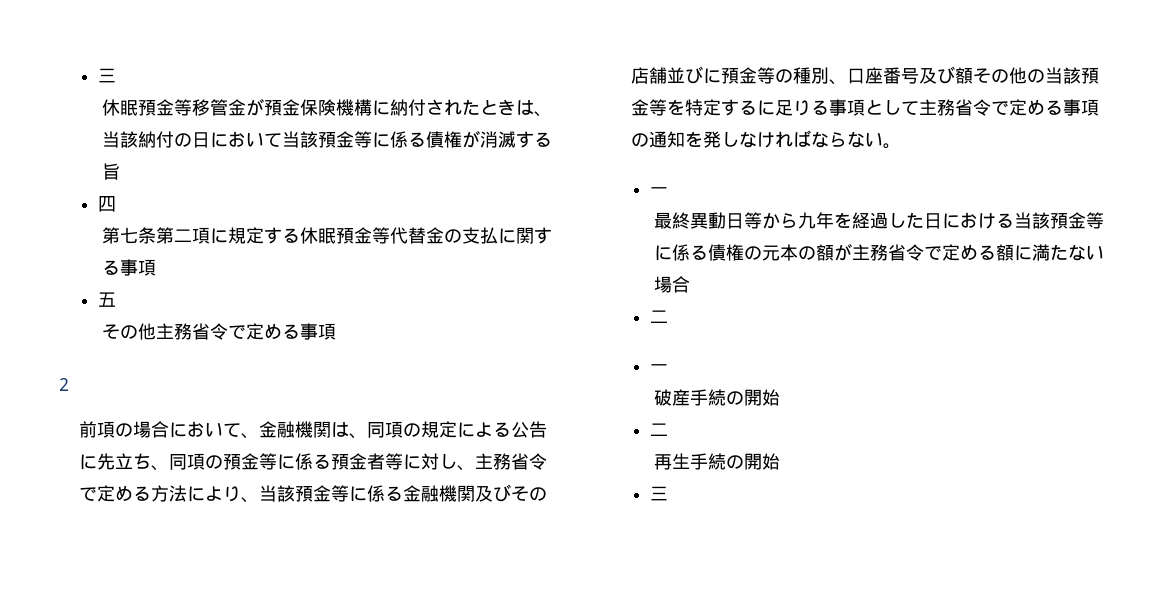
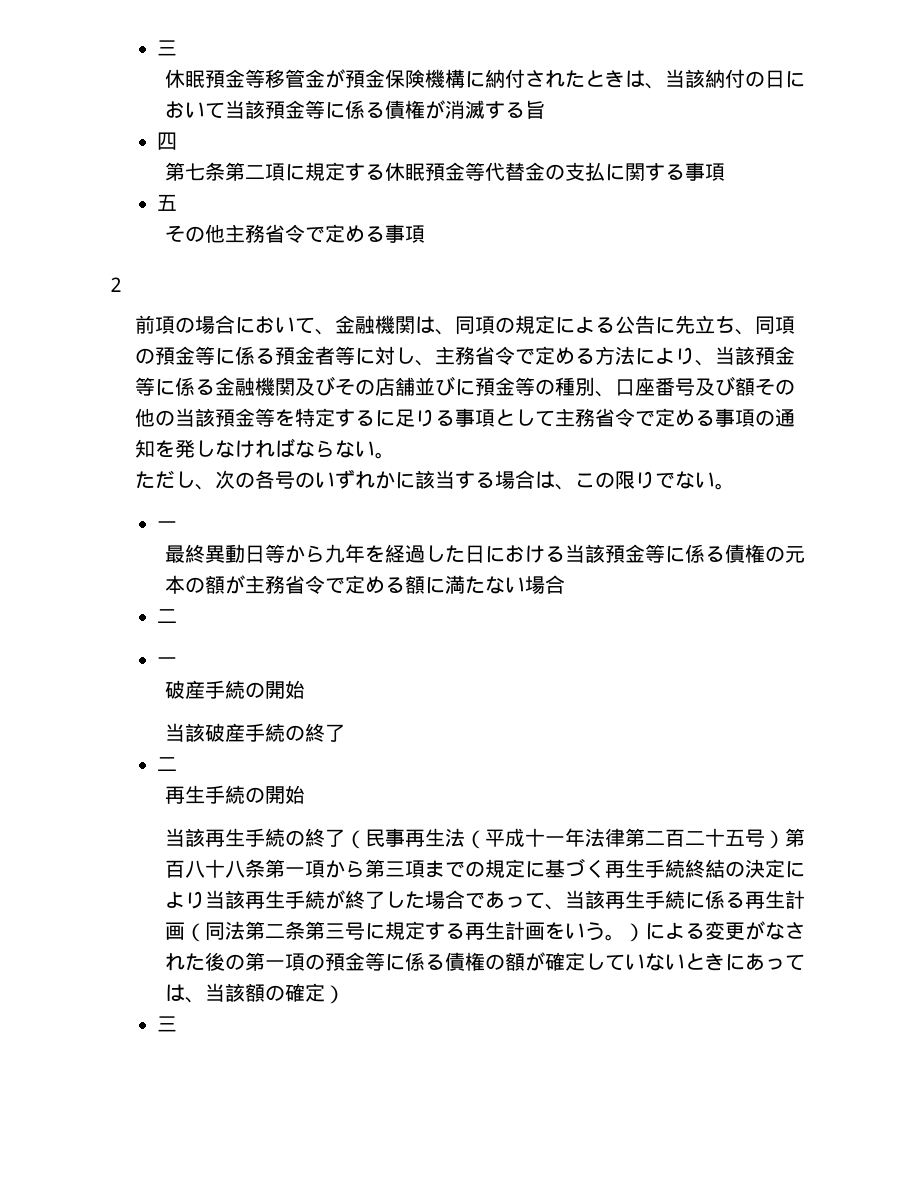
(901, 146) none -> [135,469,736,490] // ただし、次の各号のいずれかに該当する場合は、この限りでない。
(781, 397) none -> [164,723,345,742] // 当該破産手続の終了
(781, 461) none -> [164,828,805,849] [164,858,805,878] [164,890,805,910] [164,921,805,942] [164,952,805,971] [164,983,345,1004] // 当該再生手続の終了（民事再生法（平成十一年法律第二百二十五号）第百八十八条第一項から第三項までの規定に基づく再生手続終結の決定により当該再生手続が終了した場合であって、当該再生手続に係る再生計画（同法第二条第三号に規定する再生計画をいう。）による変更がなされた後の第一項の預金等に係る債権の額が確定していないときにあっては、当該額の確定）

